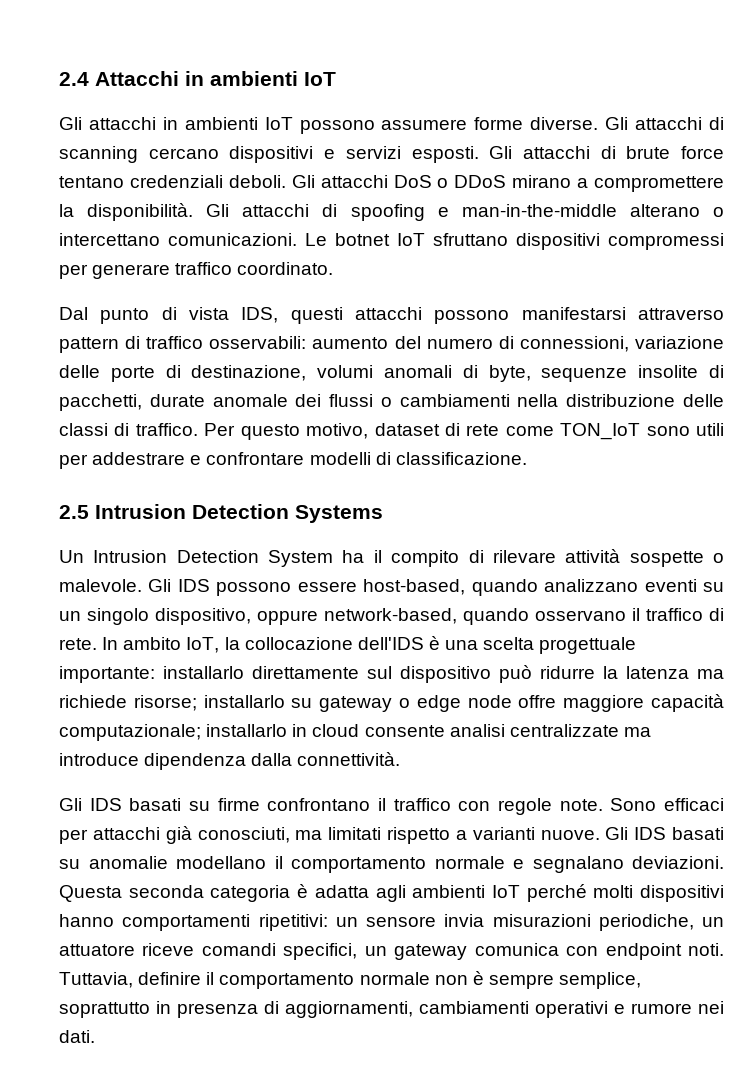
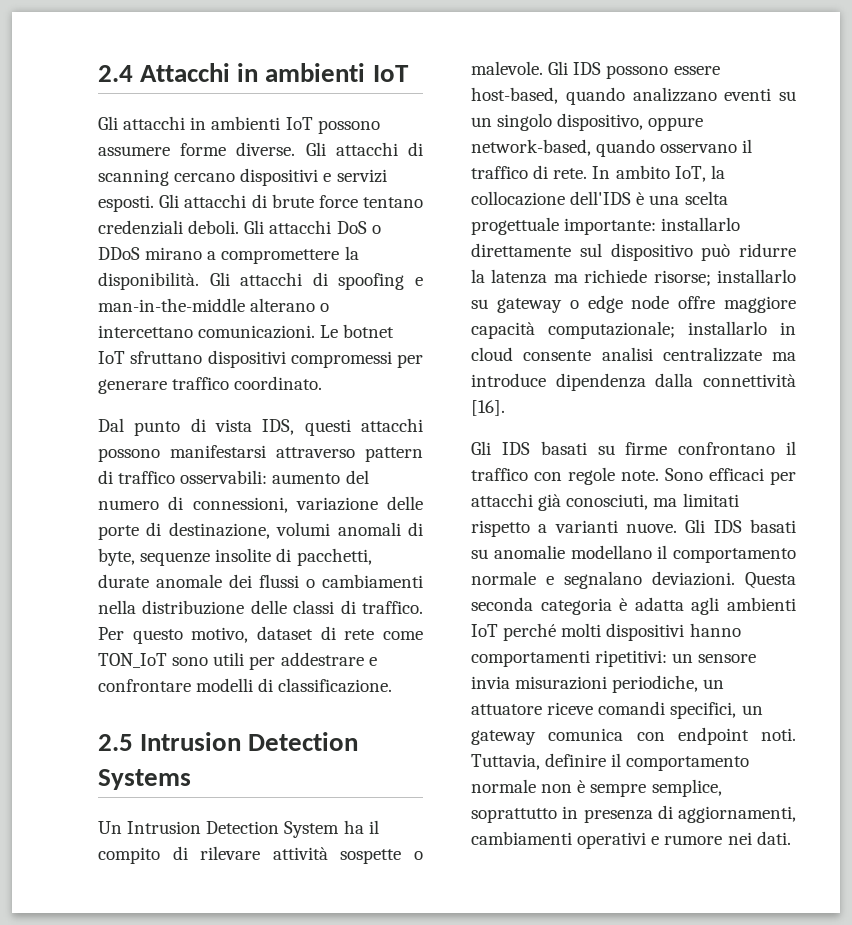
[297,752,401,766] connettività. -> [703,374,796,387] [471,400,505,416] connettività [16].

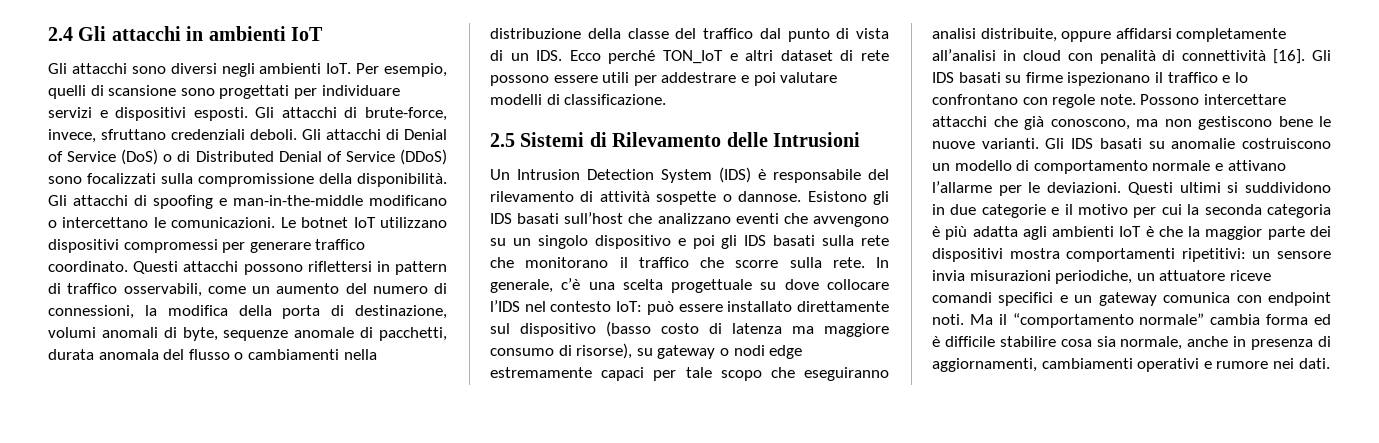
[140,63,231,82] Attacchi -> [78,26,181,41] Gli attacchi
[190,116,380,134] [98,142,424,156] [98,168,387,186] in ambienti IoT possono assumere forme diverse. Gli attacchi di scanning cercano dispositivi e servizi -> [131,63,447,77] [48,85,400,99] [48,107,187,121] sono diversi negli ambienti IoT. Per esempio, quelli di scansione sono progettati per individuare servizi e dispositivi
[271,194,424,208] brute force tentano -> [365,107,447,121] [48,129,166,143] brute-force, invece, sfruttano
[336,221,381,234] [98,246,359,264] DoS o DDoS mirano a compromettere la -> [386,129,447,140] [48,149,447,165] [48,173,352,187] di Denial of Service (DoS) o di Distributed Denial of Service (DDoS) sono focalizzati sulla compromissione della
[250,298,316,312] alterano -> [369,195,447,206] modificano
(193, 331) none -> [153,217,166,228] le
[130,351,203,364] sfruttano -> [380,217,447,228] utilizzano
[98,418,423,436] [98,445,423,462] [98,470,268,484] // Dal punto di vista IDS, questi attacchi possono manifestarsi attraverso pattern di traffico osservabili: -> [133,261,447,275] [48,283,270,297] Questi attacchi possono riflettersi in pattern di traffico osservabili, come un
[295,496,423,511] [98,525,139,540] variazione delle porte -> [144,305,321,319] la modifica della porta
[215,548,272,562] insolite -> [294,327,355,338] anomale
[98,574,423,588] [98,600,423,615] [98,626,423,644] [98,653,209,668] durate anomale dei flussi o cambiamenti nella distribuzione delle classi di traffico. Per questo motivo, dataset di rete come TON_IoT sono -> [48,349,377,360] [490,28,889,42] [490,50,889,64] [490,75,598,86] durata anomala del flusso o cambiamenti nella distribuzione della classe del traffico dal punto di vista di un IDS. Ecco perché TON_IoT e altri dataset di rete possono essere
[98,679,191,692] confrontare -> [753,72,838,86] poi valutare
[140,732,359,751] [98,769,191,790] Intrusion Detection Systems -> [520,132,860,147] Sistemi di Rilevamento delle Intrusioni
[343,820,379,834] [98,846,423,864] [471,61,720,79] [471,87,796,105] [471,113,704,131] [471,139,753,157] [471,165,725,182] [471,191,728,206] [471,217,741,235] [471,243,796,261] [471,269,796,286] [471,295,796,313] [471,321,796,339] [471,347,796,362] [471,373,694,391] ha il compito di rilevare attività sospette o malevole. Gli IDS possono essere host-based, quando analizzano eventi su un singolo dispositivo, oppure network-based, quando osservano il traffico di rete. In ambito IoT, la collocazione dell'IDS è una scelta progettuale importante: installarlo direttamente sul dispositivo può ridurre la latenza ma richiede risorse; installarlo su gateway o edge node offre maggiore capacità computazionale; installarlo in cloud consente analisi centralizzate ma introduce dipendenza dalla -> [719,167,889,183] [490,191,889,205] [490,212,889,227] [490,235,889,249] [490,257,889,268] [490,278,889,293] [490,300,889,315] [490,321,889,337] [490,343,803,359] [490,367,889,381] [932,28,1287,42] [932,49,1176,64] (IDS) è responsabile del rilevamento di attività sospette o dannose. Esistono gli IDS basati sull’host che analizzano eventi che avvengono su un singolo dispositivo e poi gli IDS basati sulla rete che monitorano il traffico che scorre sulla rete. In generale, c’è una scelta progettuale su dove collocare l’IDS nel contesto IoT: può essere installato direttamente sul dispositivo (basso costo di latenza ma maggiore consumo di risorse), su gateway o nodi edge estremamente capaci per tale scopo che eseguiranno analisi distribuite, oppure affidarsi completamente all’analisi in cloud con penalità di
(505, 408) // -> (1306, 56) none
[678,441,796,455] [471,467,796,485] [471,493,739,511] [471,520,677,537] confrontano il traffico con regole note. Sono efficaci per attacchi già conosciuti, ma limitati rispetto a varianti nuove. -> [1067,72,1248,86] [932,94,1286,108] [932,116,1331,130] [932,138,1039,149] ispezionano il traffico e lo confrontano con regole note. Possono intercettare attacchi che già conoscono, ma non gestiscono bene le nuove varianti.
[570,545,796,563] [471,571,796,589] modellano il comportamento normale e segnalano deviazioni. Questa -> [1242,138,1331,149] [932,160,1286,174] [932,181,1331,196] [932,204,1200,218] costruiscono un modello di comportamento normale e attivano l’allarme per le deviazioni. Questi ultimi si suddividono in due categorie e il motivo per cui la
(628, 604) none -> [945,226,968,240] più
[503,623,741,641] perché molti dispositivi hanno -> [1145,226,1331,240] [932,248,1060,262] è che la maggior parte dei dispositivi mostra
[670,702,737,719] specifici, -> [998,292,1068,306] specifici e
[471,753,750,771] [471,779,722,797] [471,808,557,823] Tuttavia, definire il comportamento normale non è sempre semplice, soprattutto -> [969,313,1331,328] [932,336,1229,350] Ma il “comportamento normale” cambia forma ed è difficile stabilire cosa sia normale, anche

